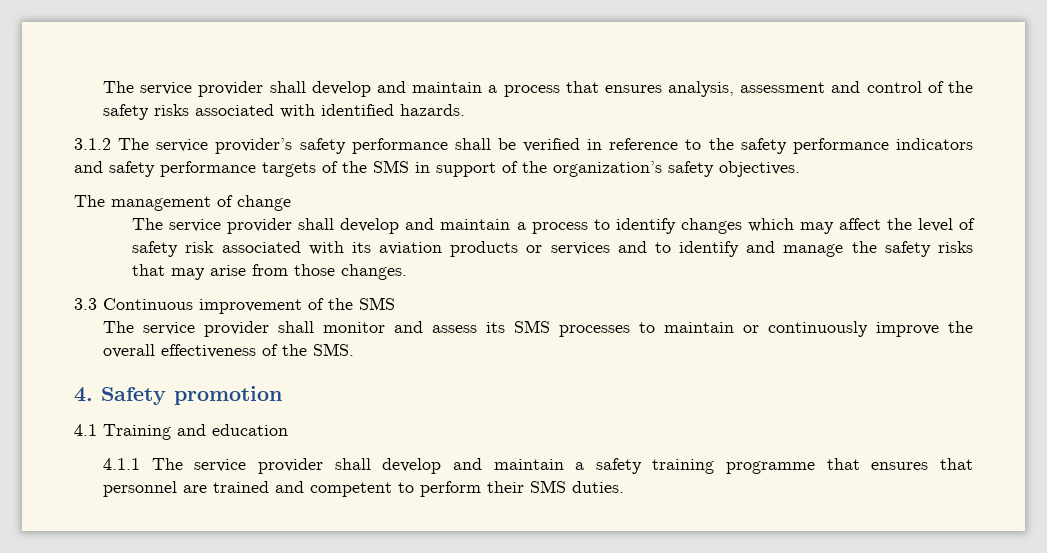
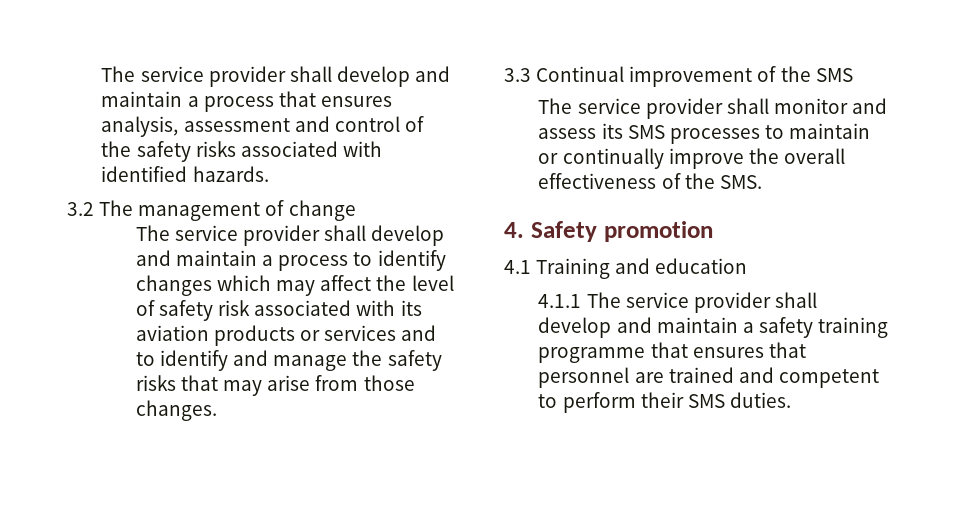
[74,138,973,154] [74,160,800,177] 3.1.2 The service provider’s safety performance shall be verified in reference to the safety performance indicators and safety performance targets of the SMS in support of the organization’s safety objectives. // -> [67,202,94,216] 3.2
[103,298,193,310] Continuous -> [536,66,625,82] Continual
[768,321,869,337] continuously -> [562,148,664,169] continually

